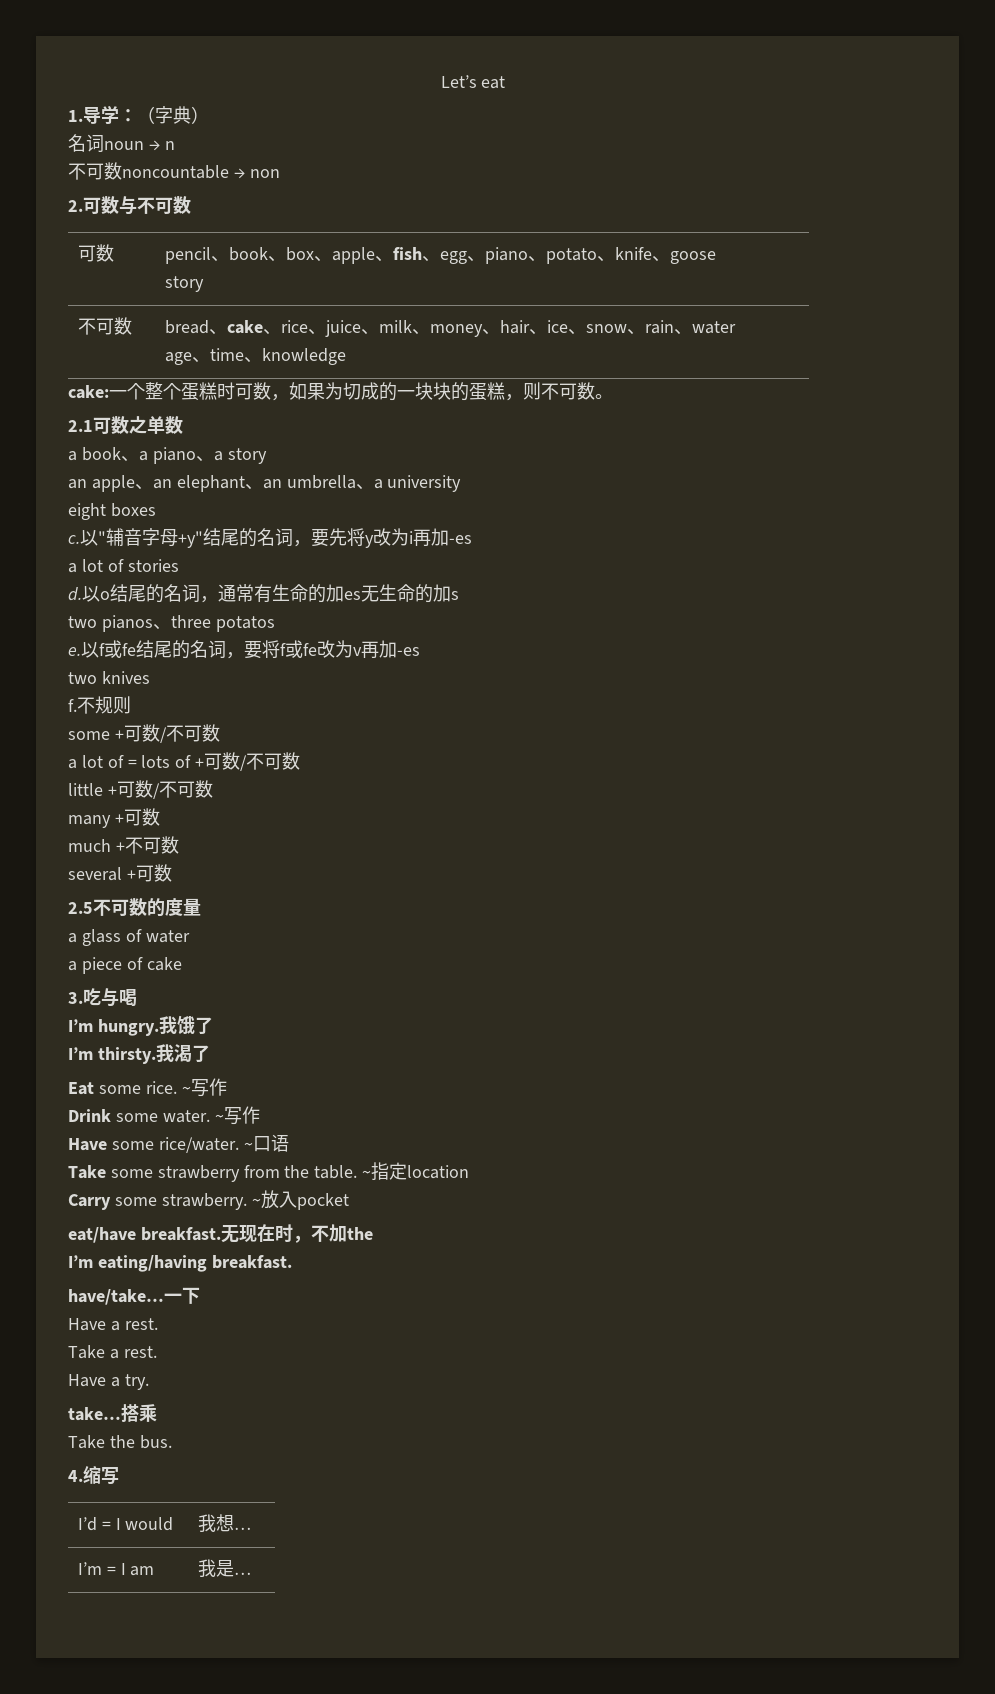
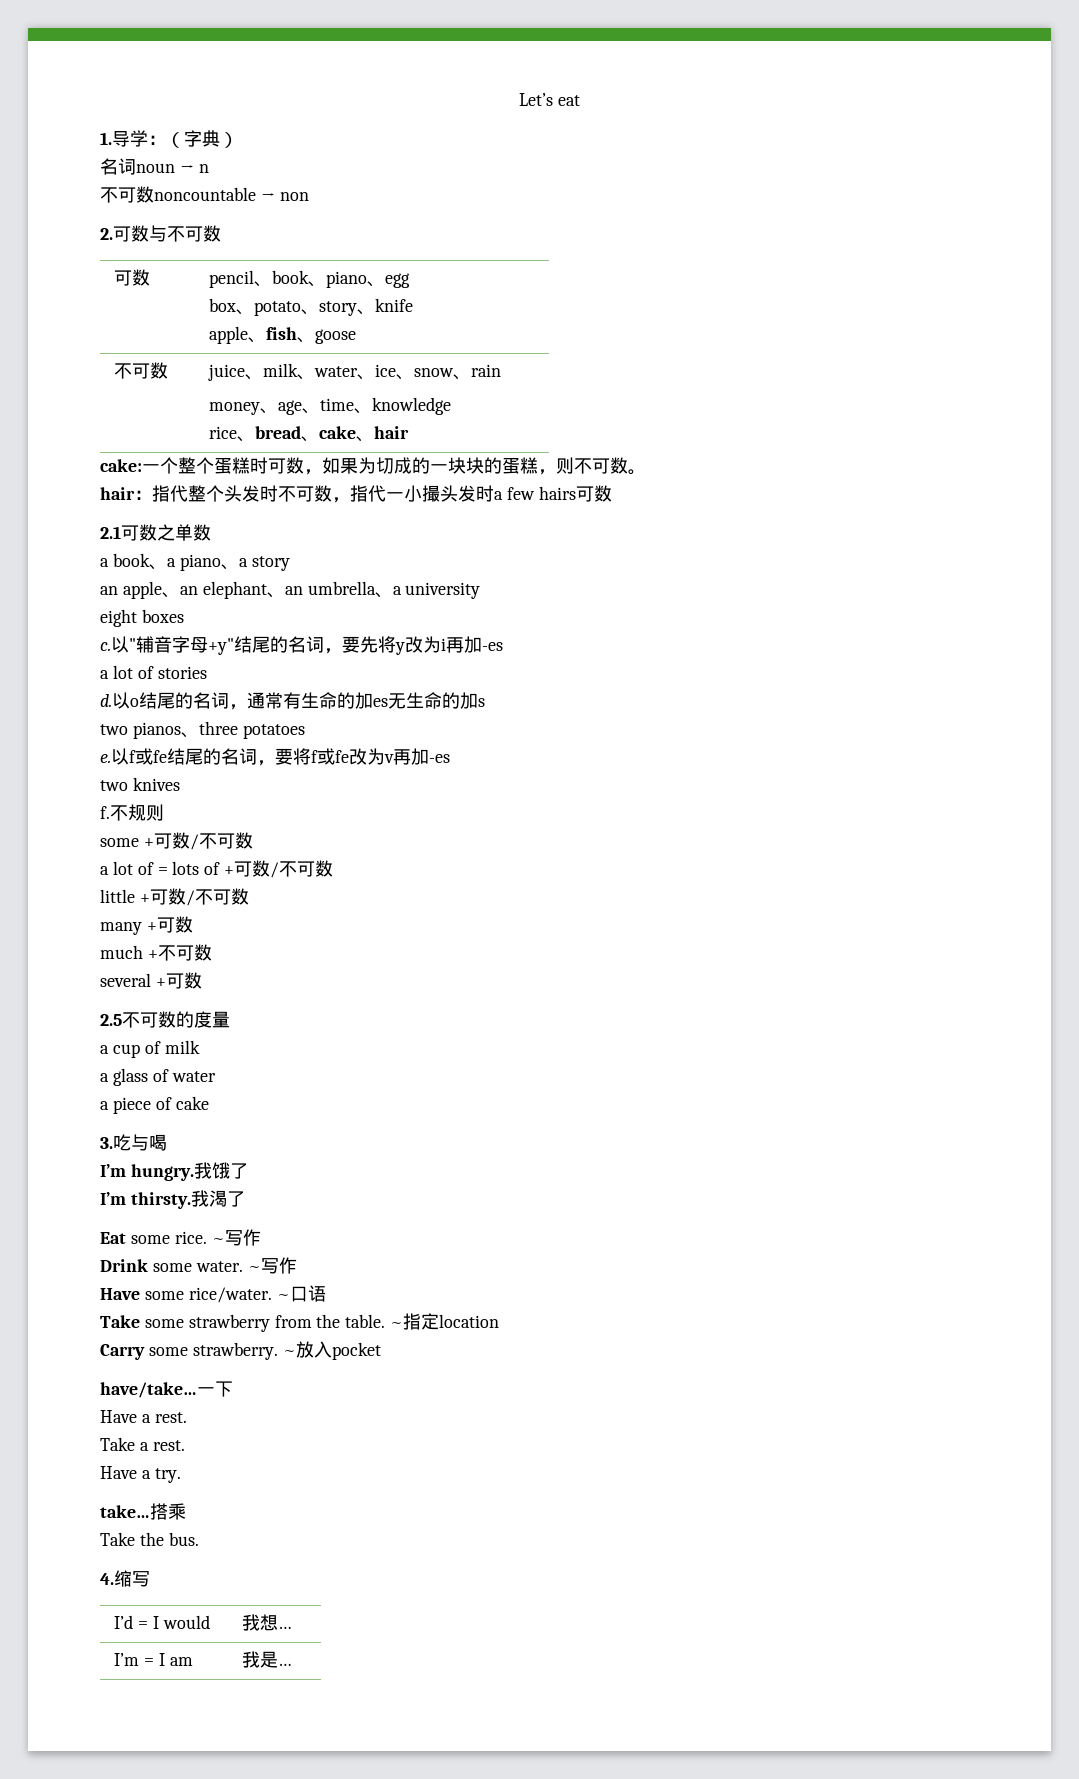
[285,247,652,264] box、apple、fish、egg、piano、potato、knife -> [326,271,411,288] [209,298,414,316] [209,326,298,344] piano、egg // box、potato、story、knife // apple、fish
[164,276,204,292] // story -> (357, 336) none
[164,320,326,335] bread、cake、rice、 -> (169, 370) none
[429,320,530,337] money、hair -> [314,366,359,377] water
[673,321,736,335] 、water // -> [209,402,279,415] // money、
(346, 356) none -> [209,426,410,442] // rice、bread、cake、hair
(613, 396) none -> [100,485,612,503] // hair：指代整个头发时不可数，指代一小撮头发时a few hairs可数
[215,616,275,632] potatos -> [242,724,305,739] potatoes
(201, 907) none -> [100,1040,200,1058] // a cup of milk
[68,1224,373,1243] [68,1255,292,1272] // eat/have breakfast.无现在时，不加the // I’m eating/having breakfast. -> (381, 1351) none

